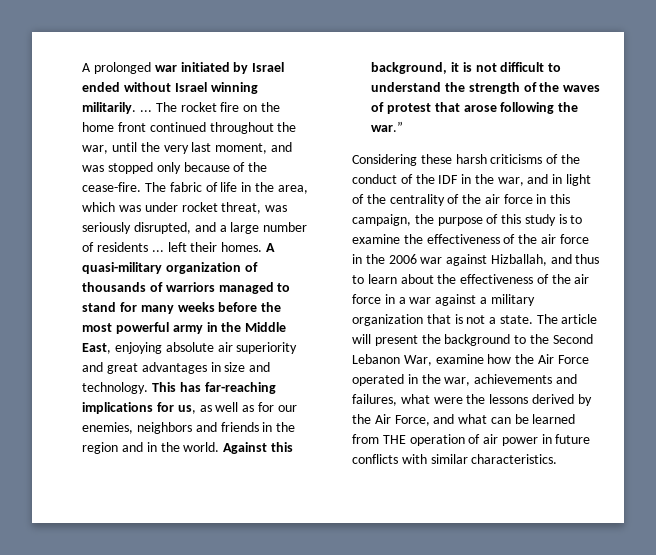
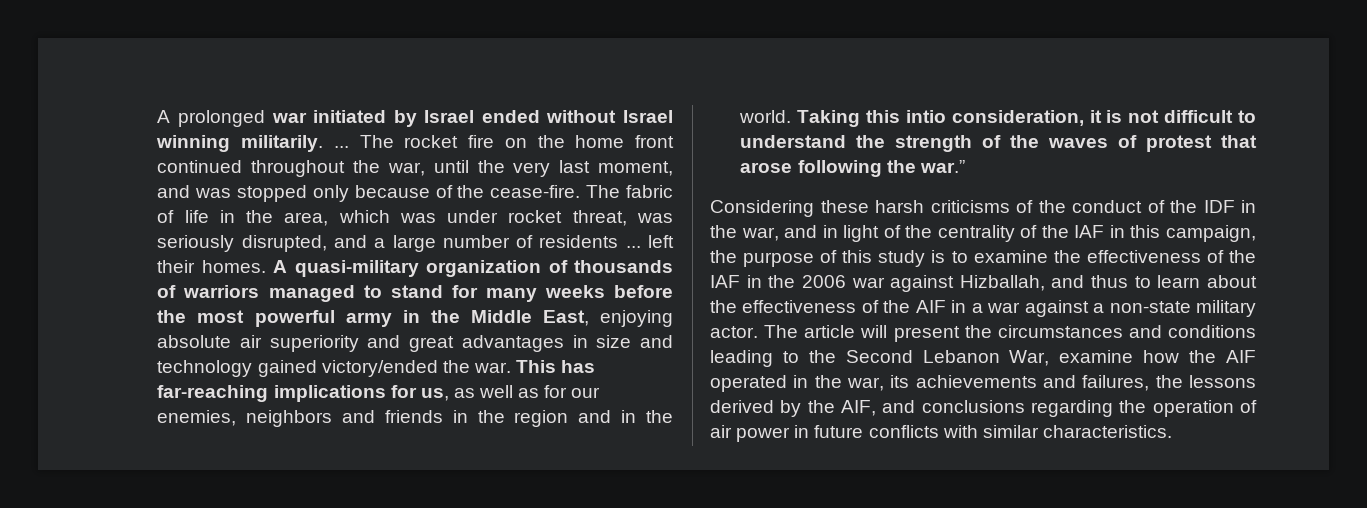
[82,382,149,394] technology. -> [157,360,511,377] technology gained victory/ended the war.
[223,442,294,454] [371,62,448,74] Against this background, -> [797,110,1084,127] Taking this intio consideration,
[484,194,533,204] air force -> [1074,225,1105,238] IAF
[540,234,589,244] air force -> [710,275,740,288] IAF
[574,274,590,284] [352,294,381,304] air force -> [915,300,946,313] AIF
[490,294,535,306] [352,314,533,326] military organization that is not a state. -> [1109,300,1256,317] [710,326,758,338] non-state military actor.
[444,334,511,346] background -> [997,325,1256,338] [710,350,773,367] circumstances and conditions leading
[537,354,589,364] Air Force -> [1226,350,1256,363] AIF
(471, 381) none -> [890,375,910,388] its
[400,394,463,404] what were -> (1150, 383) none
[374,414,576,426] [352,434,406,444] Air Force, and what can be learned from THE -> [841,400,1147,417] AIF, and conclusions regarding the

